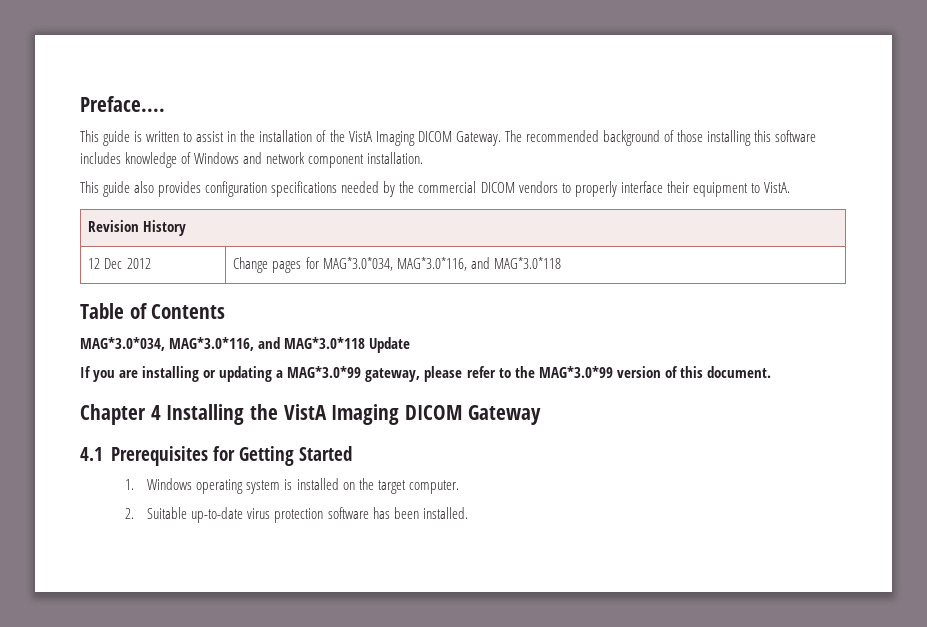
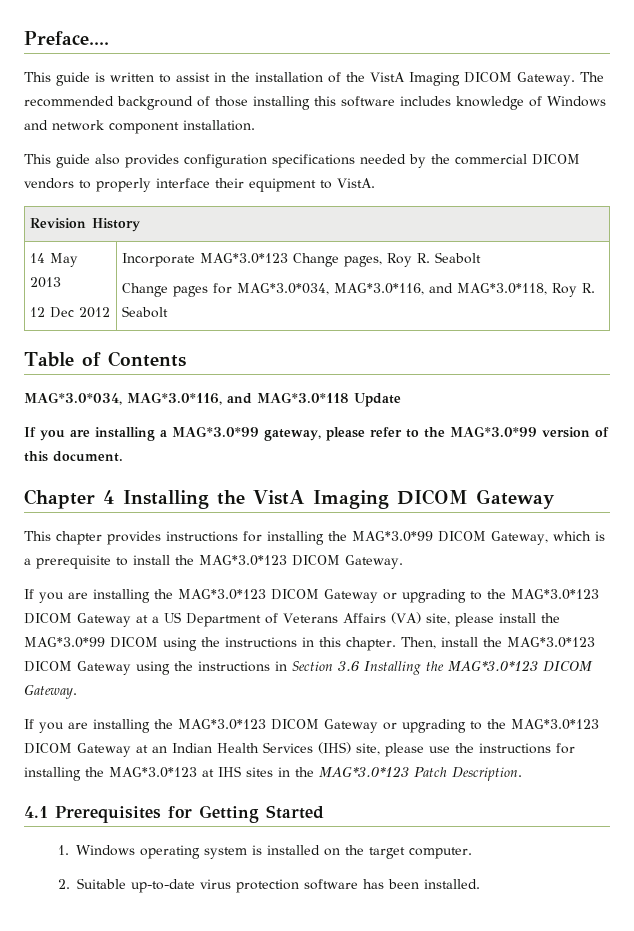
(187, 228) none -> [30,253,79,267] [30,277,62,288] 14 May 2013 //
(151, 263) none -> [122,252,482,267] Incorporate MAG*3.0*123 Change pages, Roy R. Seabolt //
[493,257,561,269] MAG*3.0*118 -> [457,283,596,297] [122,306,169,318] MAG*3.0*118, Roy R. Seabolt
[203,366,273,382] or updating -> (155, 434) none
(541, 415) none -> [24,531,605,545] [24,555,403,569] [24,589,599,603] [24,612,560,627] [24,637,595,651] [24,660,593,675] [24,685,77,699] [24,719,599,733] [24,742,575,757] [24,766,522,781] // This chapter provides instructions for installing the MAG*3.0*99 DICOM Gateway, which is a prerequisite to install the MAG*3.0*123 DICOM Gateway. // If you are installing the MAG*3.0*123 DICOM Gateway or upgrading to the MAG*3.0*123 DICOM Gateway at a US Department of Veterans Affairs (VA) site, please install the MAG*3.0*99 DICOM using the instructions in this chapter. Then, install the MAG*3.0*123 DICOM Gateway using the instructions in Section 3.6 Installing the MAG*3.0*123 DICOM Gateway. // If you are installing the MAG*3.0*123 DICOM Gateway or upgrading to the MAG*3.0*123 DICOM Gateway at an Indian Health Services (IHS) site, please use the instructions for installing the MAG*3.0*123 at IHS sites in the MAG*3.0*123 Patch Description.

